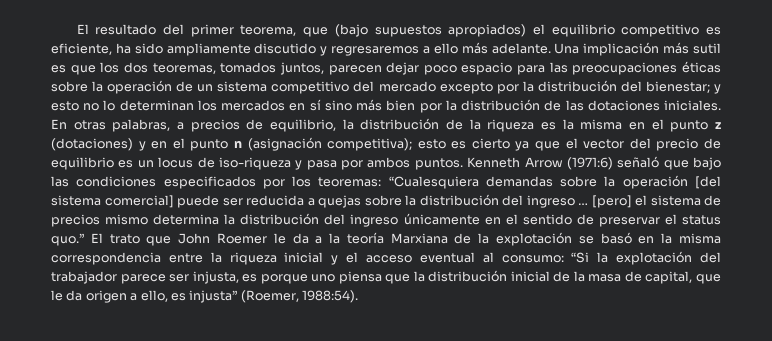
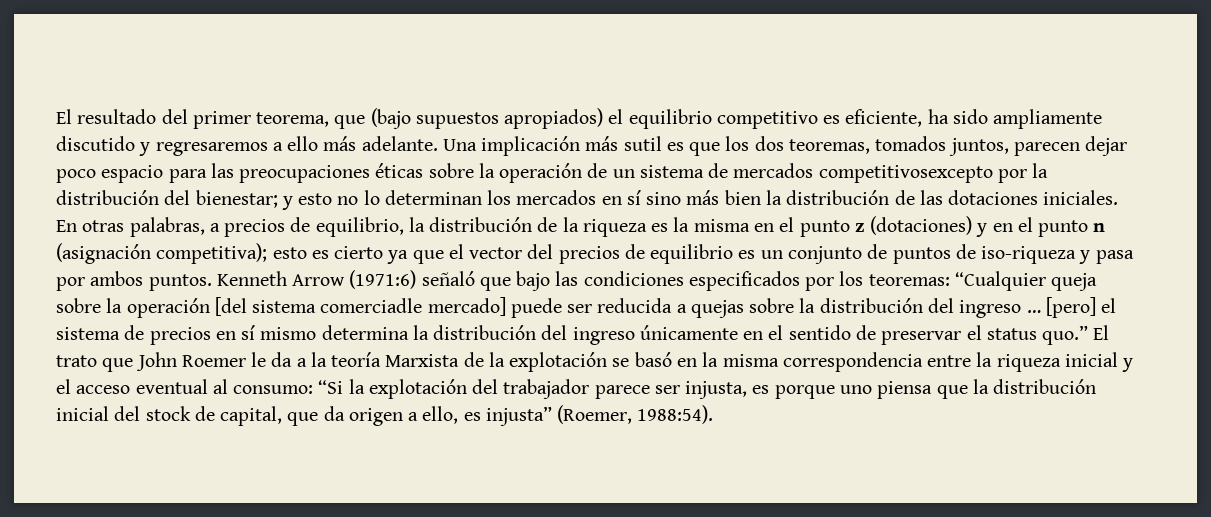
[271,81,493,94] competitivo del mercado excepto -> [708,163,993,183] de mercados competitivosexcepto
[419,103,442,113] por -> (761, 197) none
[656,138,699,151] precio -> [558,246,620,264] precios
[158,157,194,168] locus -> [787,244,951,264] conjunto de puntos
[388,176,553,189] “Cualesquiera demandas -> [954,271,1098,291] “Cualquier queja
[104,195,174,208] comercial] -> [320,297,506,316] comerciadle mercado]
(100, 220) none -> [215,325,256,340] en sí
[390,233,448,244] Marxiana -> [385,354,460,367] Marxista
[553,271,622,282] de la masa -> [114,406,191,421] del stock
[51,290,63,301] le -> (319, 419) none

